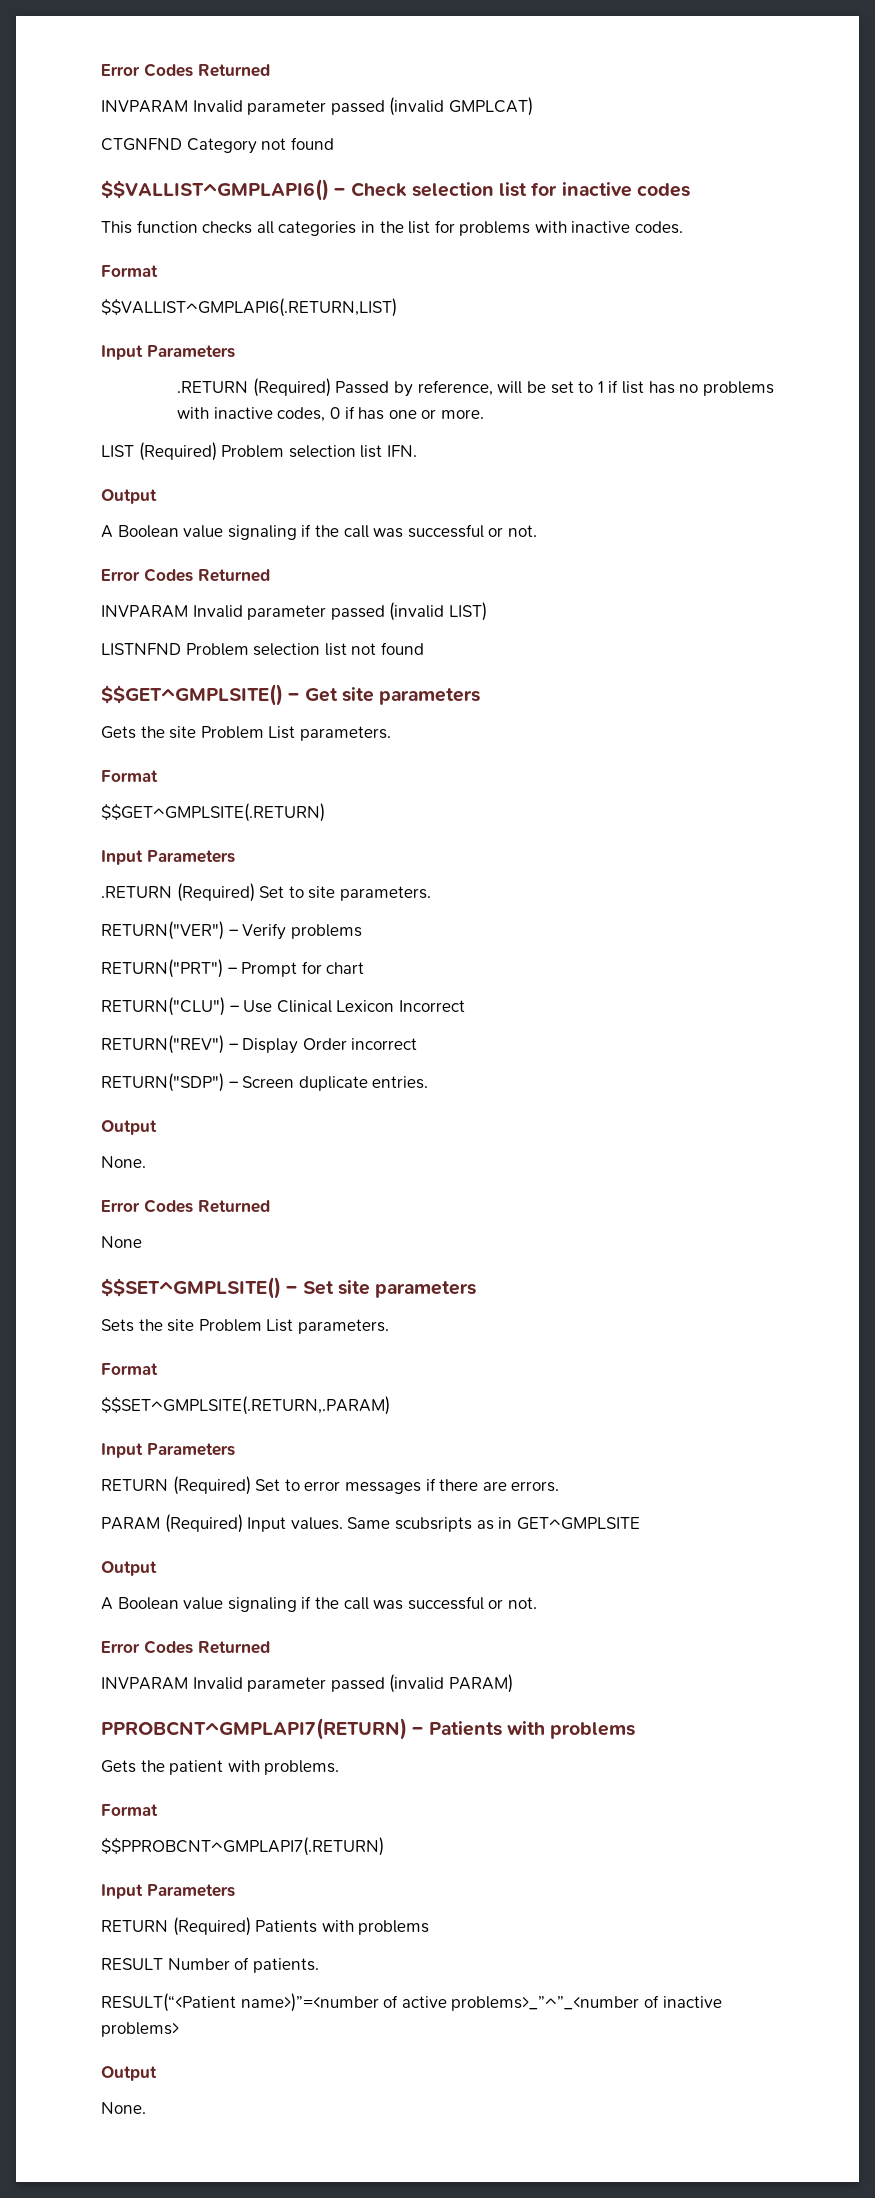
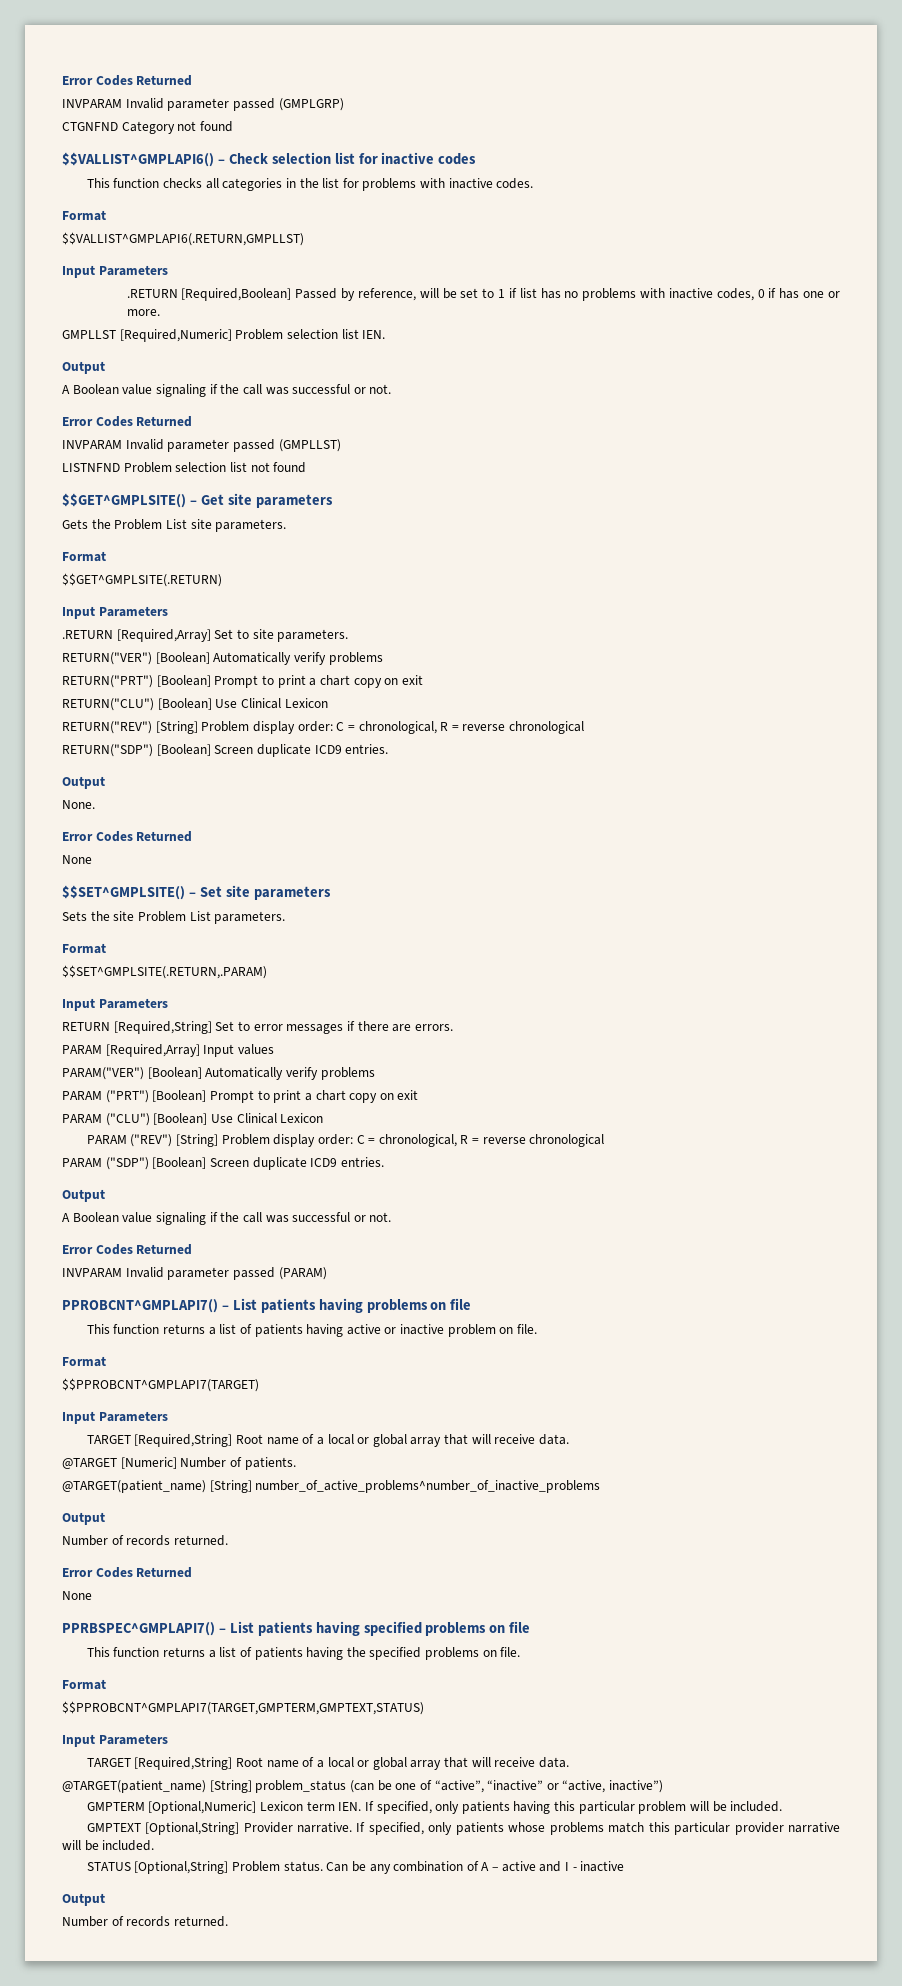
[101,63,270,77] [101,97,533,116] Error Codes Returned // INVPARAM Invalid parameter passed (invalid GMPLCAT) -> [62,75,193,86] [62,98,344,111] Error Codes Returned // INVPARAM Invalid parameter passed (GMPLGRP)
[101,298,397,317] [101,345,235,360] [177,378,331,397] $$VALLIST^GMPLAPI6(.RETURN,LIST) // Input Parameters // .RETURN (Required) -> [62,232,304,246] [62,265,168,278] [126,288,292,301] $$VALLIST^GMPLAPI6(.RETURN,GMPLLST) // Input Parameters // .RETURN [Required,Boolean]
[101,442,417,461] LIST (Required) Problem selection list IFN. -> [62,329,386,342] GMPLLST [Required,Numeric] Problem selection list IEN.
[389,602,487,621] (invalid LIST) -> [278,439,341,452] (GMPLLST)
[169,726,296,739] site Problem List -> [114,519,212,530] Problem List site
[176,883,255,902] (Required) -> [116,629,211,642] [Required,Array]
[228,923,287,940] – Verify -> [155,652,326,665] [Boolean] Automatically verify
[227,961,365,977] – Prompt for chart -> [156,675,423,688] [Boolean] Prompt to print a chart copy on exit
[229,1000,465,1013] – Use Clinical Lexicon Incorrect -> [157,698,328,710] [Boolean] Use Clinical Lexicon
[228,1038,418,1054] – Display Order incorrect -> [155,721,585,734] [String] Problem display order: C = chronological, R = reverse chronological
[228,1076,368,1091] – Screen duplicate -> [156,744,342,757] [Boolean] Screen duplicate ICD9
[172,1476,251,1495] (Required) -> [113,1021,212,1034] [Required,String]
[164,1514,640,1533] (Required) Input values. Same scubsripts as in GET^GMPLSITE -> [105,1044,274,1057] [62,1067,375,1080] [62,1090,419,1103] [62,1113,324,1126] [86,1134,605,1147] [62,1157,384,1170] [Required,Array] Input values // PARAM("VER") [Boolean] Automatically verify problems // PARAM ("PRT") [Boolean] Prompt to print a chart copy on exit // PARAM ("CLU") [Boolean] Use Clinical Lexicon // PARAM ("REV") [String] Problem display order: C = chronological, R = reverse chronological // PARAM ("SDP") [Boolean] Screen duplicate ICD9 entries.
[389,1674,513,1693] [101,1718,636,1740] [101,1760,340,1775] [101,1804,158,1816] [101,1837,384,1856] [101,1884,235,1899] [101,1917,430,1936] [101,1957,319,1973] [101,1993,722,2012] [101,2022,179,2037] [101,2066,157,2081] [101,2102,146,2114] (invalid PARAM) // PPROBCNT^GMPLAPI7(RETURN) – Patients with problems // Gets the patient with problems. // Format // $$PPROBCNT^GMPLAPI7(.RETURN) // Input Parameters // RETURN (Required) Patients with problems // RESULT Number of patients. // RESULT(“<Patient name>)”=<number of active problems>_”^”_<number of inactive problems> // Output // None. -> [278,1267,327,1280] [62,1298,472,1313] [86,1324,538,1337] [62,1356,106,1367] [62,1378,259,1392] [62,1411,168,1424] [86,1434,570,1447] [62,1457,296,1470] [62,1480,601,1493] [62,1512,105,1525] [62,1535,228,1546] [62,1567,193,1578] [62,1591,92,1600] [62,1621,531,1636] [86,1647,521,1660] [62,1679,106,1690] [62,1701,424,1715] [62,1734,168,1747] [86,1757,570,1770] [62,1780,664,1793] [86,1801,783,1814] [86,1822,840,1835] [62,1840,155,1851] [86,1861,625,1874] [62,1893,105,1906] [62,1916,228,1927] (PARAM) // PPROBCNT^GMPLAPI7() – List patients having problems on file // This function returns a list of patients having active or inactive problem on file. // Format // $$PPROBCNT^GMPLAPI7(TARGET) // Input Parameters // TARGET [Required,String] Root name of a local or global array that will receive data. // @TARGET [Numeric] Number of patients. // @TARGET(patient_name) [String] number_of_active_problems^number_of_inactive_problems // Output // Number of records returned. // Error Codes Returned // None // PPRBSPEC^GMPLAPI7() – List patients having specified problems on file // This function returns a list of patients having the specified problems on file. // Format // $$PPROBCNT^GMPLAPI7(TARGET,GMPTERM,GMPTEXT,STATUS) // Input Parameters // TARGET [Required,String] Root name of a local or global array that will receive data. // @TARGET(patient_name) [String] problem_status (can be one of “active”, “inactive” or “active, inactive”) // GMPTERM [Optional,Numeric] Lexicon term IEN. If specified, only patients having this particular problem will be included. // GMPTEXT [Optional,String] Provider narrative. If specified, only patients whose problems match this particular provider narrative will be included. // STATUS [Optional,String] Problem status. Can be any combination of A – active and I - inactive // Output // Number of records returned.

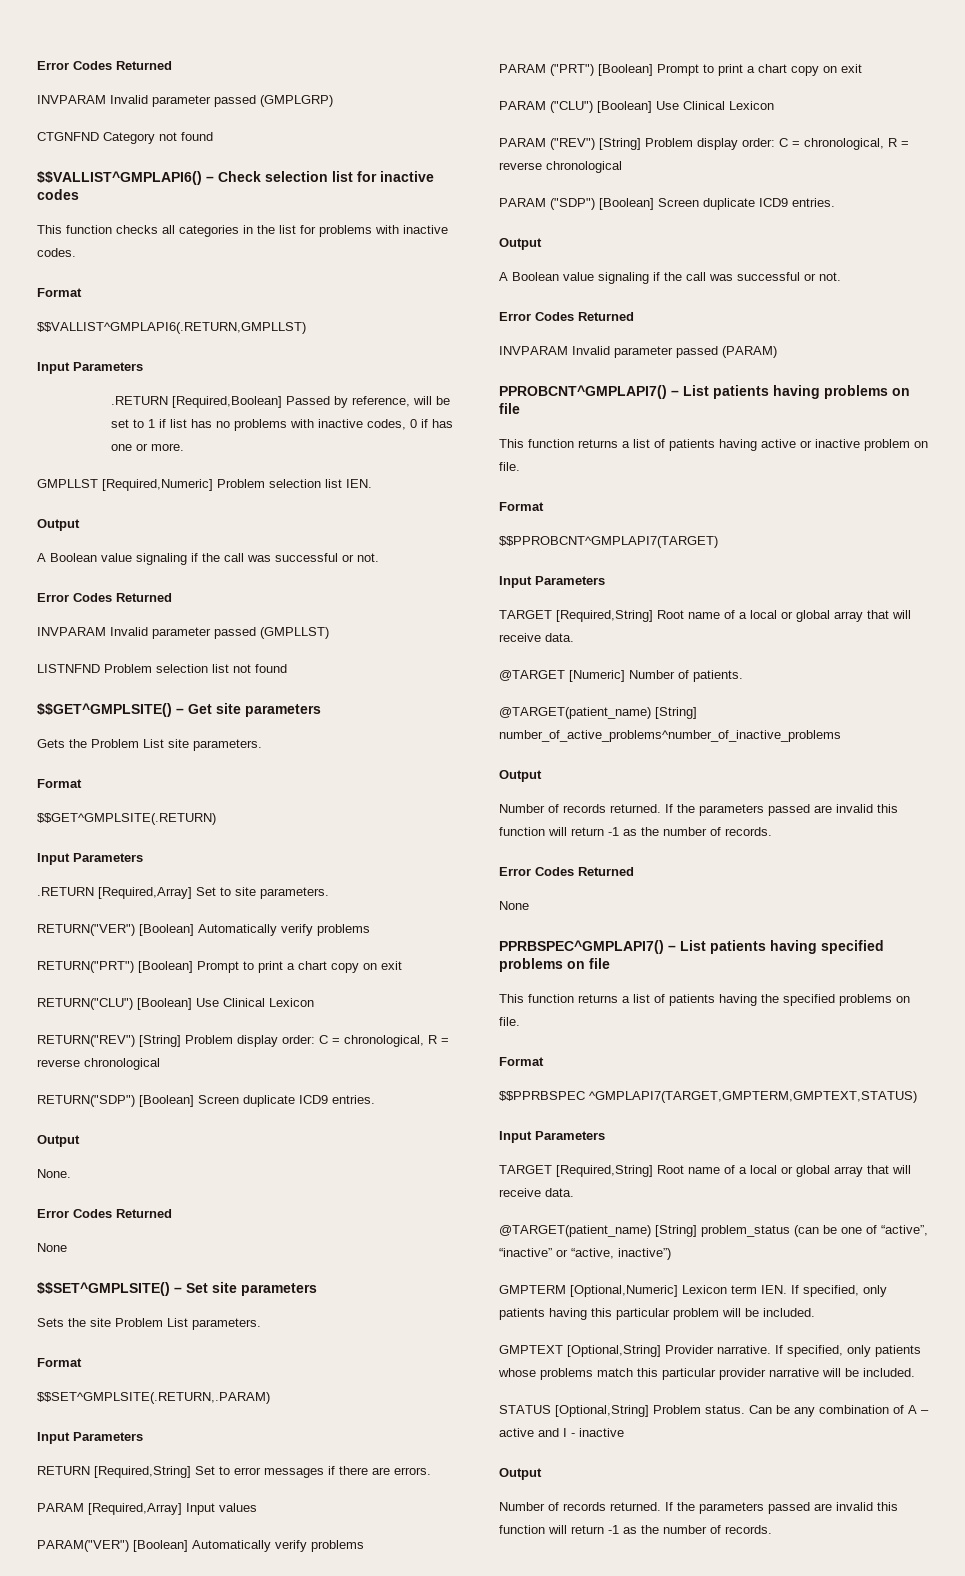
(228, 1540) none -> [665,804,898,816] [499,827,772,836] If the parameters passed are invalid this function will return -1 as the number of records.
[62,1701,424,1715] $$PPROBCNT^GMPLAPI7(TARGET,GMPTERM,GMPTEXT,STATUS) -> [499,1091,917,1103] $$PPRBSPEC ^GMPLAPI7(TARGET,GMPTERM,GMPTEXT,STATUS)
(228, 1921) none -> [665,1502,898,1514] [499,1525,772,1534] If the parameters passed are invalid this function will return -1 as the number of records.

